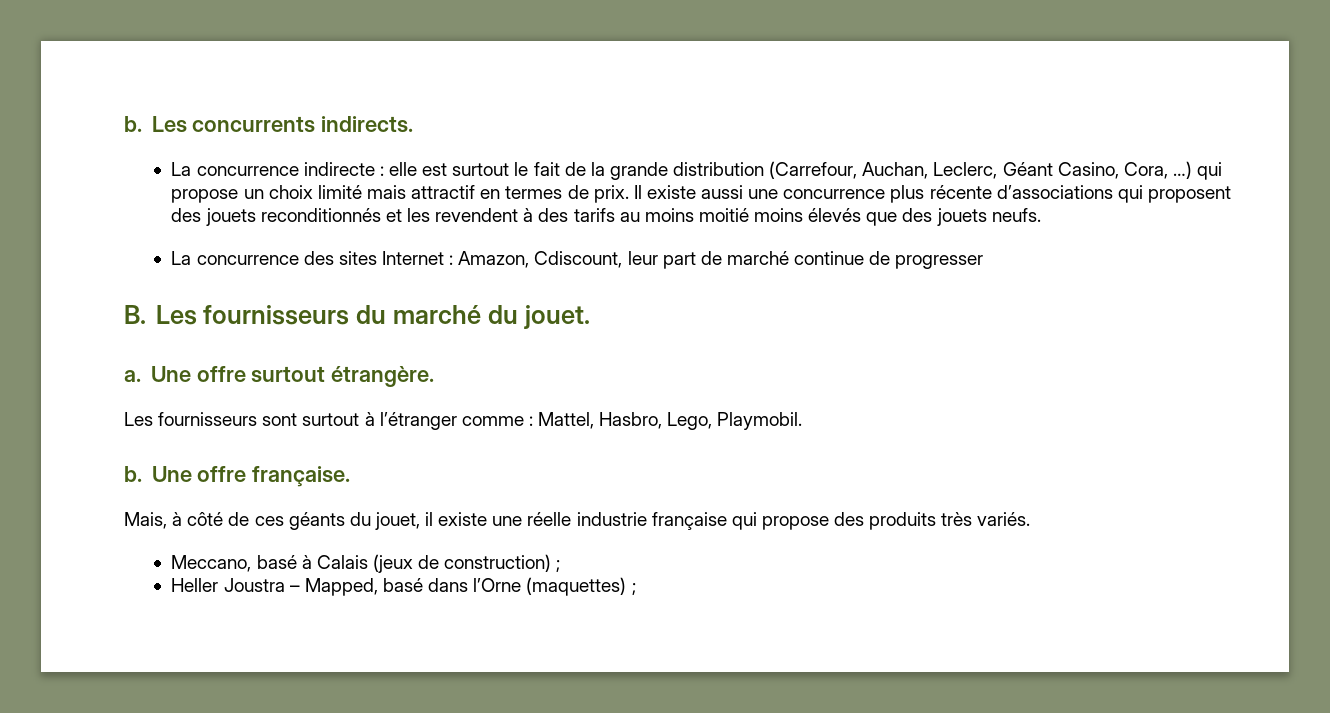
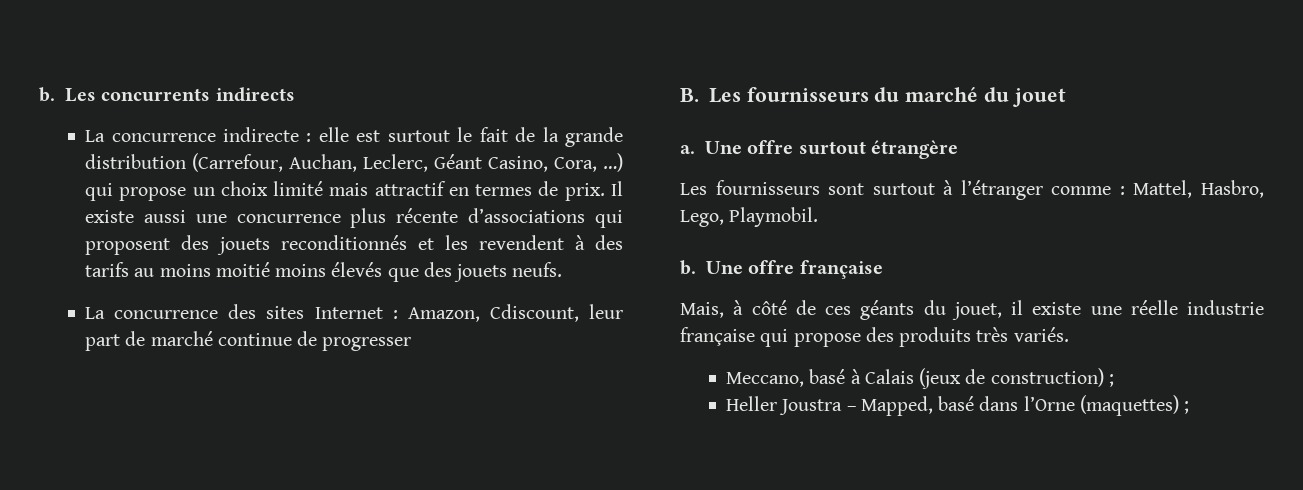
[321,116,414,133] indirects. -> [215,87,295,102] indirects
[523,305,590,329] jouet. -> [1012,88,1066,107] jouet
[331,366,435,387] étrangère. -> [870,140,958,159] étrangère
[252,466,351,487] française. -> [799,260,883,279] française

